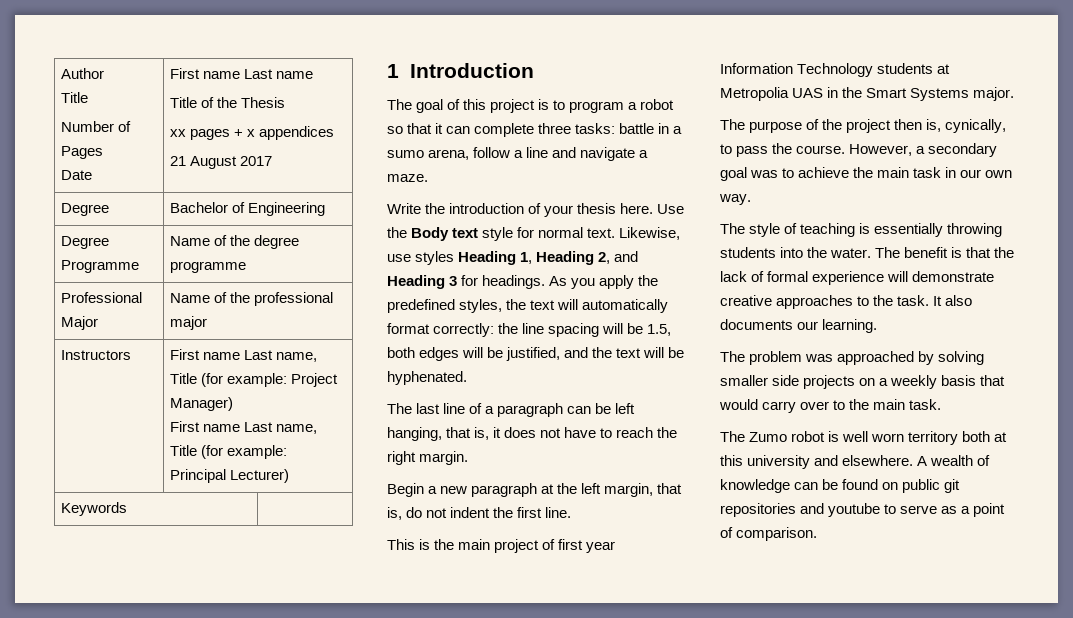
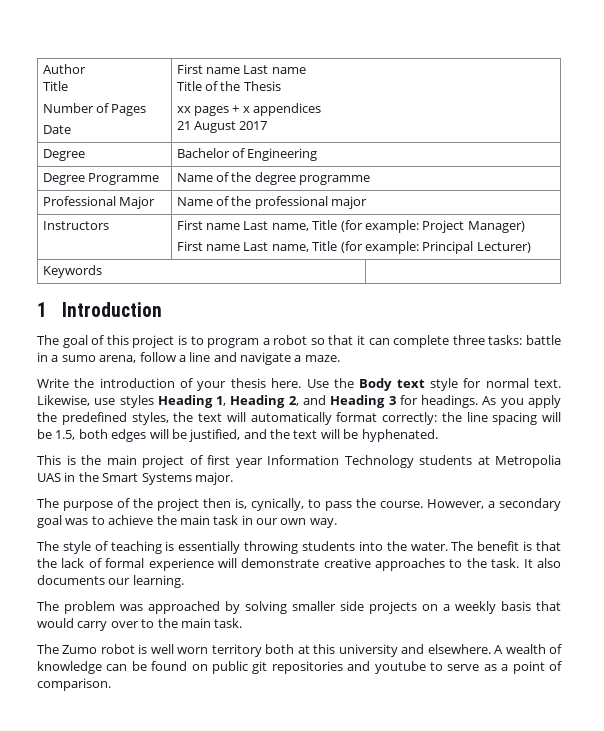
[387,403,636,417] [387,427,678,441] [387,451,469,465] [387,483,683,497] [387,507,572,520] // The last line of a paragraph can be left hanging, that is, it does not have to reach the right margin. // Begin a new paragraph at the left margin, that is, do not indent the first line. -> (438, 435) none

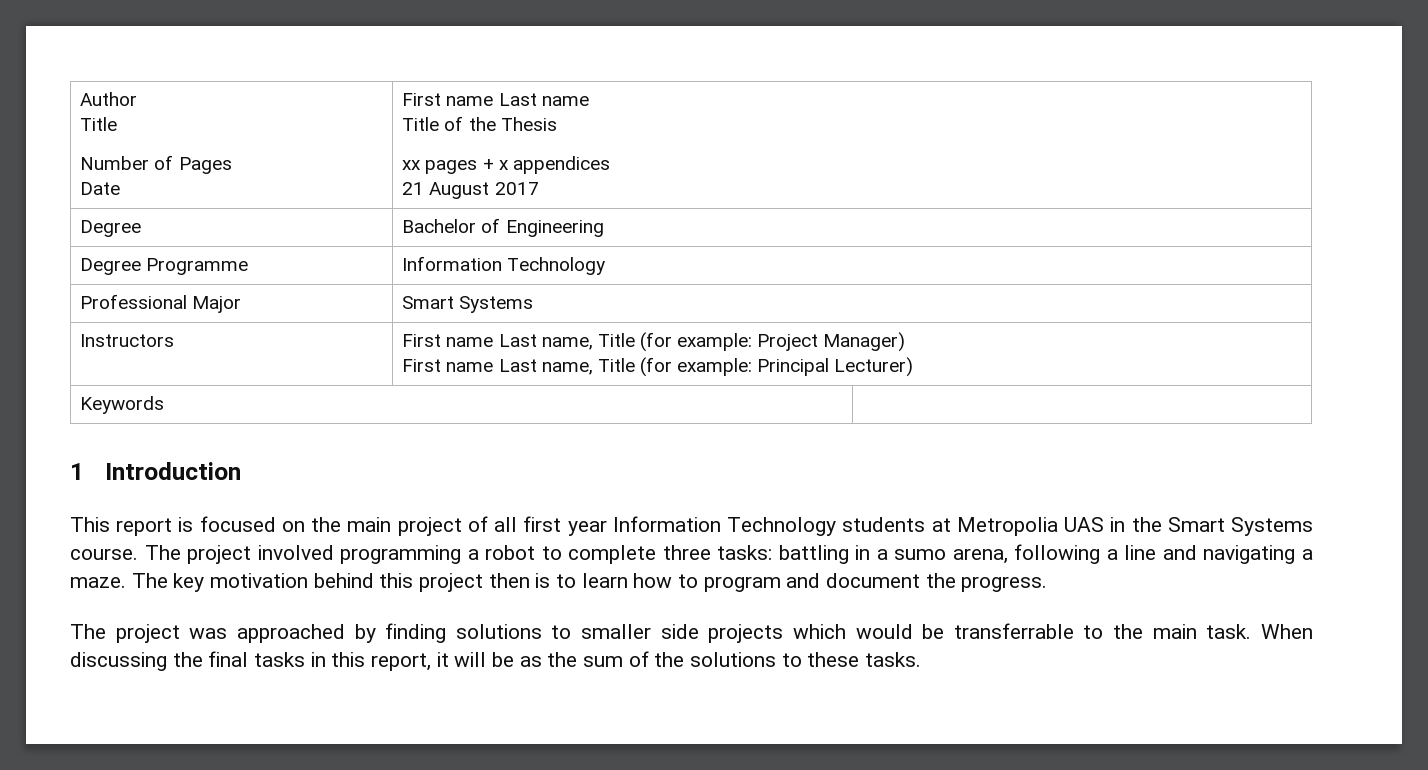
[176,172,371,185] [42,196,155,209] [176,196,368,209] Name of the degree programme // Professional Major | Name of the professional major -> [402,256,606,275] [80,294,242,313] [402,296,534,313] Information Technology // Professional Major | Smart Systems
[37,335,561,348] [37,352,340,365] [37,378,561,391] [37,395,561,408] [37,412,561,425] [37,429,438,442] [37,455,76,465] The goal of this project is to program a robot so that it can complete three tasks: battle in a sumo arena, follow a line and navigate a maze. // Write the introduction of your thesis here. Use the Body text style for normal text. Likewise, use styles Heading 1, Heading 2, and Heading 3 for headings. As you apply the predefined styles, the text will automatically format correctly: the line spacing will be 1.5, both edges will be justified, and the text will be hyphenated. // This is -> [70,516,305,536] This report is focused on
(203, 460) none -> [494,517,518,532] all
[194,472,233,485] [37,498,561,511] [37,515,337,528] [37,541,561,554] [37,558,561,571] [37,575,184,588] [37,601,561,614] [37,618,243,631] [37,644,562,657] [37,661,562,674] [37,678,111,691] major. // The purpose of the project then is, cynically, to pass the course. However, a secondary goal was to achieve the main task in our own way. // The style of teaching is essentially throwing students into the water. The benefit is that the lack of formal experience will demonstrate creative approaches to the task. It also documents our learning. // The problem was approached by solving smaller side projects on a weekly basis that would carry over to the main task. // The Zumo robot is well worn territory both at this university and elsewhere. A wealth of knowledge can be found on public git repositories and youtube to serve as a point of comparison. -> [70,544,1314,564] [70,573,1048,592] [70,623,1313,643] [70,651,922,671] course. The project involved programming a robot to complete three tasks: battling in a sumo arena, following a line and navigating a maze. The key motivation behind this project then is to learn how to program and document the progress. // The project was approached by finding solutions to smaller side projects which would be transferrable to the main task. When discussing the final tasks in this report, it will be as the sum of the solutions to these tasks.

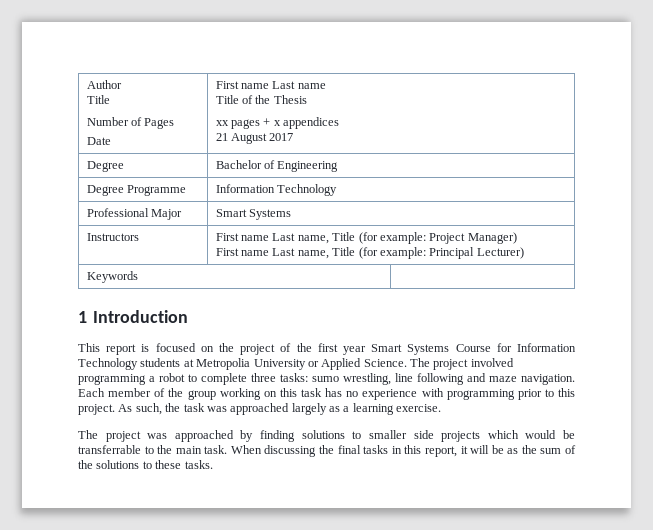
[347,517,392,532] main -> (234, 347) none
[494,517,518,532] all -> [296,343,312,352] the
(607, 528) none -> [371,343,512,355] Smart Systems Course for
[1064,517,1313,536] [70,548,138,560] UAS in the Smart Systems course. -> [253,358,407,370] University or Applied Science.
[778,544,1314,564] [70,573,1048,592] battling in a sumo arena, following a line and navigating a maze. The key motivation behind this project then is to learn how to program and document the progress. -> [312,373,575,385] [78,388,575,400] [78,403,442,415] sumo wrestling, line following and maze navigation. Each member of the group working on this task has no experience with programming prior to this project. As such, the task was approached largely as a learning exercise.

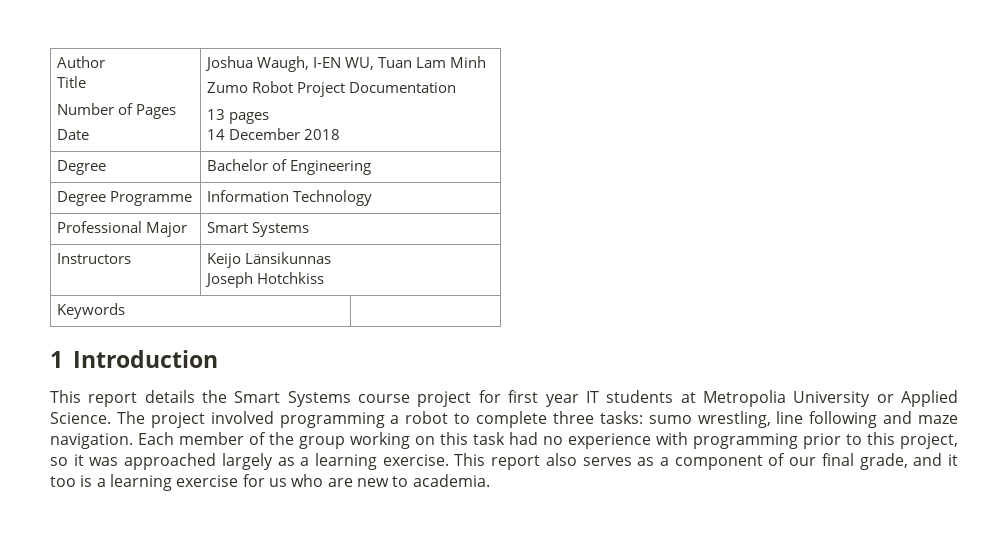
[215,81,326,89] [215,95,307,104] [215,117,340,129] [215,133,294,144] First name Last name // Title of the Thesis // xx pages + x appendices // 21 August 2017 -> [204,56,486,72] [206,81,456,97] [206,109,269,124] [206,128,340,140] Joshua Waugh, I-EN WU, Tuan Lam Minh // Zumo Robot Project Documentation // 13 pages // 14 December 2018
[215,232,517,244] [215,247,524,259] First name Last name, Title (for example: Project Manager) // First name Last name, Title (for example: Principal Lecturer) -> [206,252,331,268] [204,272,324,288] Keijo Länsikunnas // Joseph Hotchkiss
[141,343,576,355] [78,358,138,370] is focused on the project of the first year Smart Systems Course for Information Technology -> [144,390,599,407] details the Smart Systems course project for first year IT
[325,388,343,397] has -> [509,432,538,445] had
[78,403,205,415] project. As such, the task -> [900,433,958,449] [50,454,84,466] project, so it
[78,430,576,442] [78,445,576,457] [78,460,213,469] // The project was approached by finding solutions to smaller side projects which would be transferrable to the main task. When discussing the final tasks in this report, it will be as the sum of the solutions to these tasks. -> [454,453,958,470] [50,474,490,491] This report also serves as a component of our final grade, and it too is a learning exercise for us who are new to academia.

